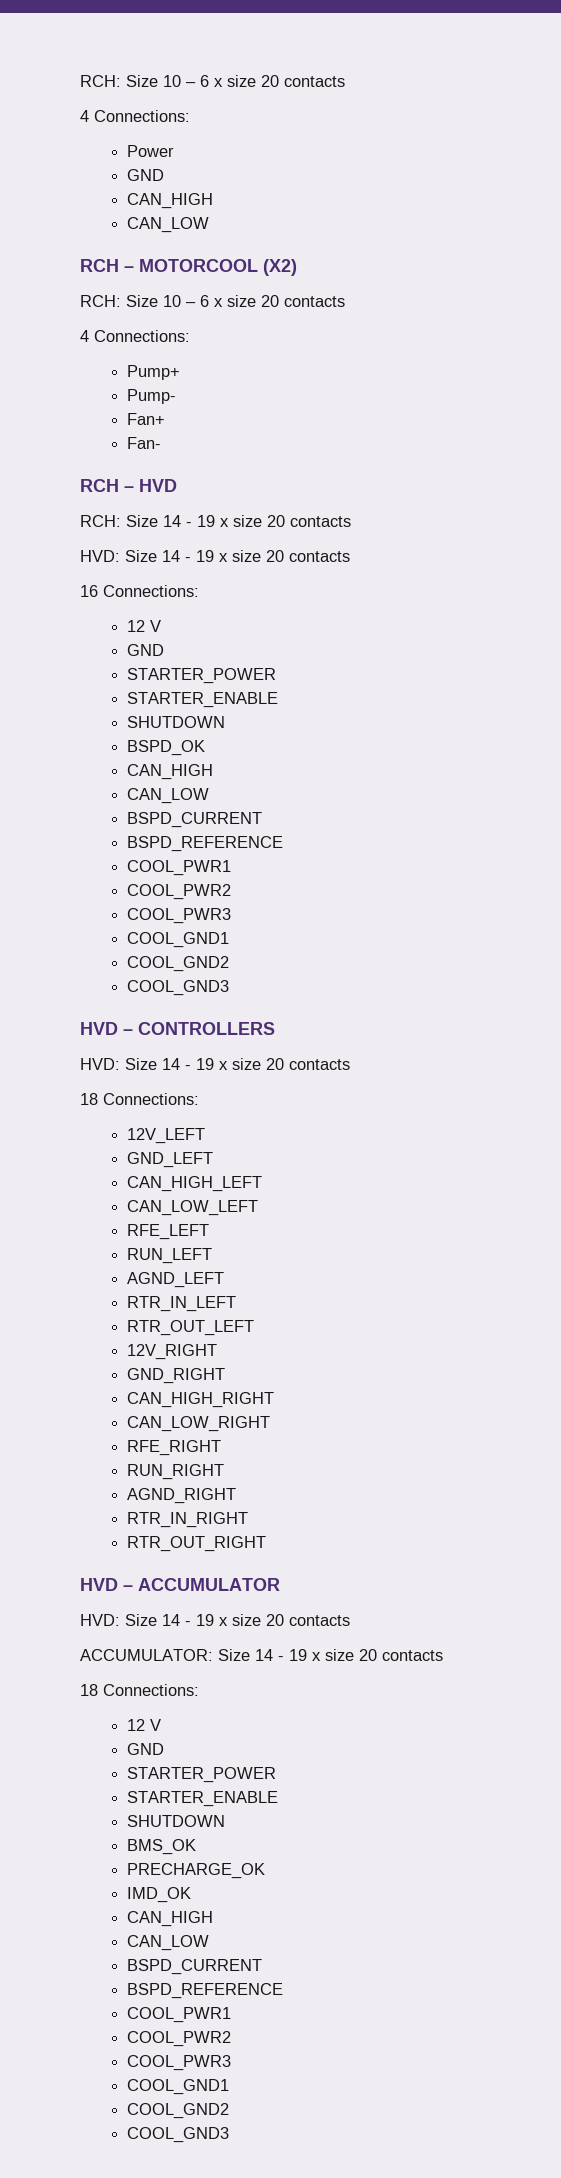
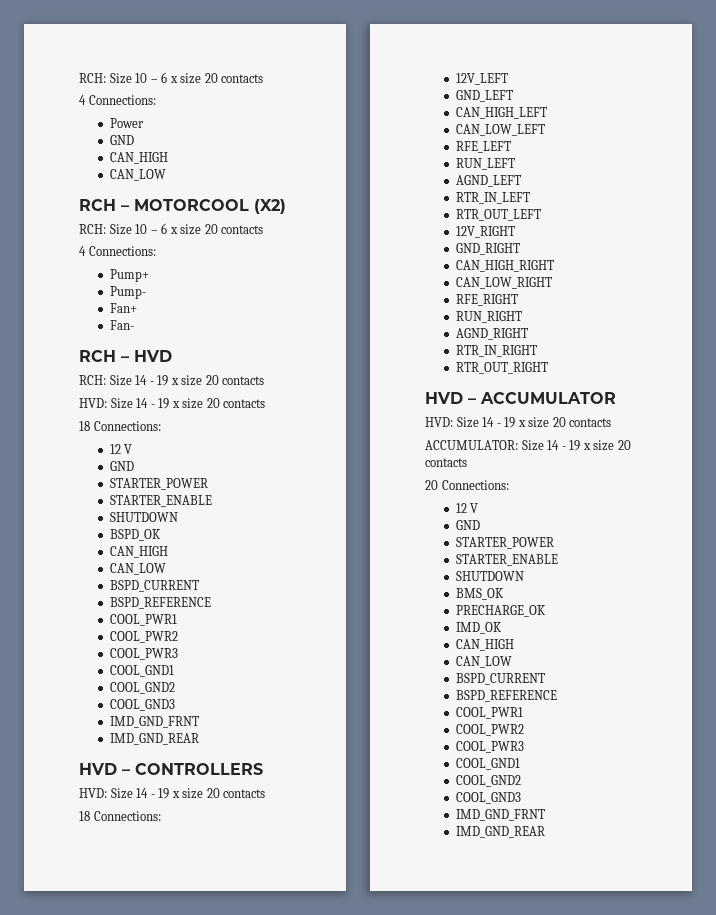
[80,585,98,597] 16 -> [79,421,90,431] 18
(229, 988) none -> [109,716,199,728] [109,733,199,745] // IMD_GND_FRNT // IMD_GND_REAR
[80,1684,98,1696] 18 -> [425,480,438,490] 20
(229, 2135) none -> [455,809,545,821] [455,826,545,838] // IMD_GND_FRNT // IMD_GND_REAR

